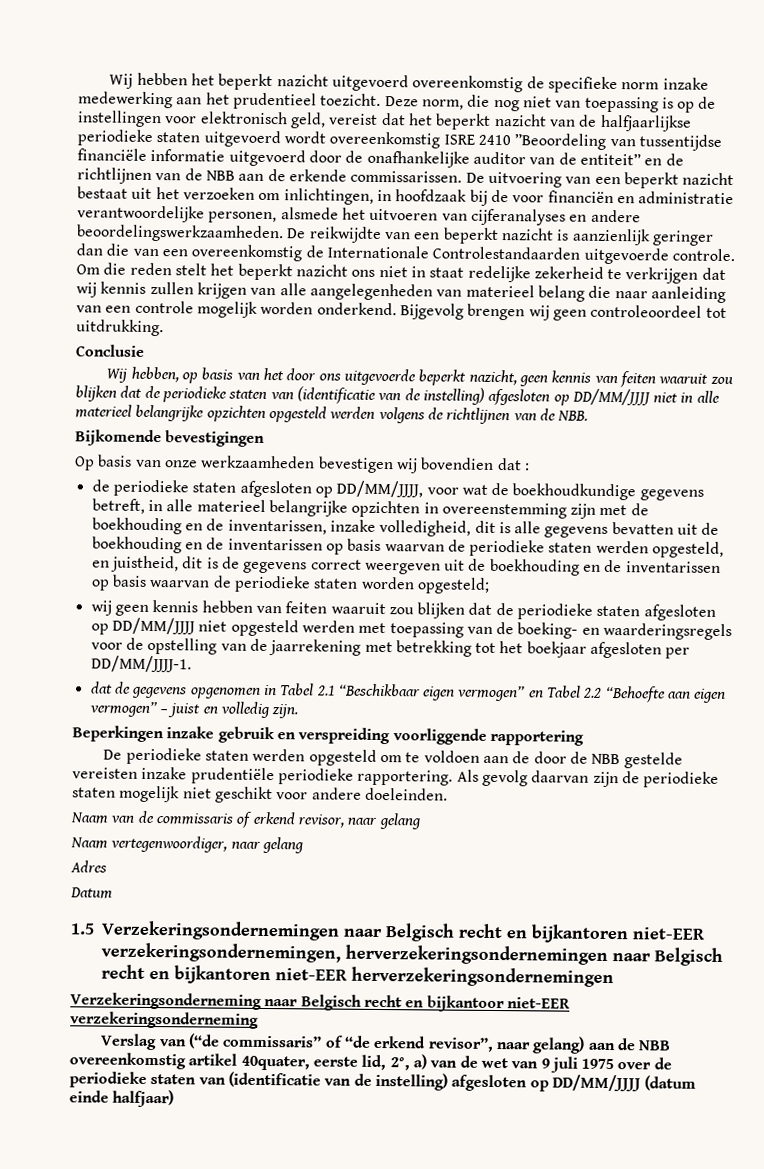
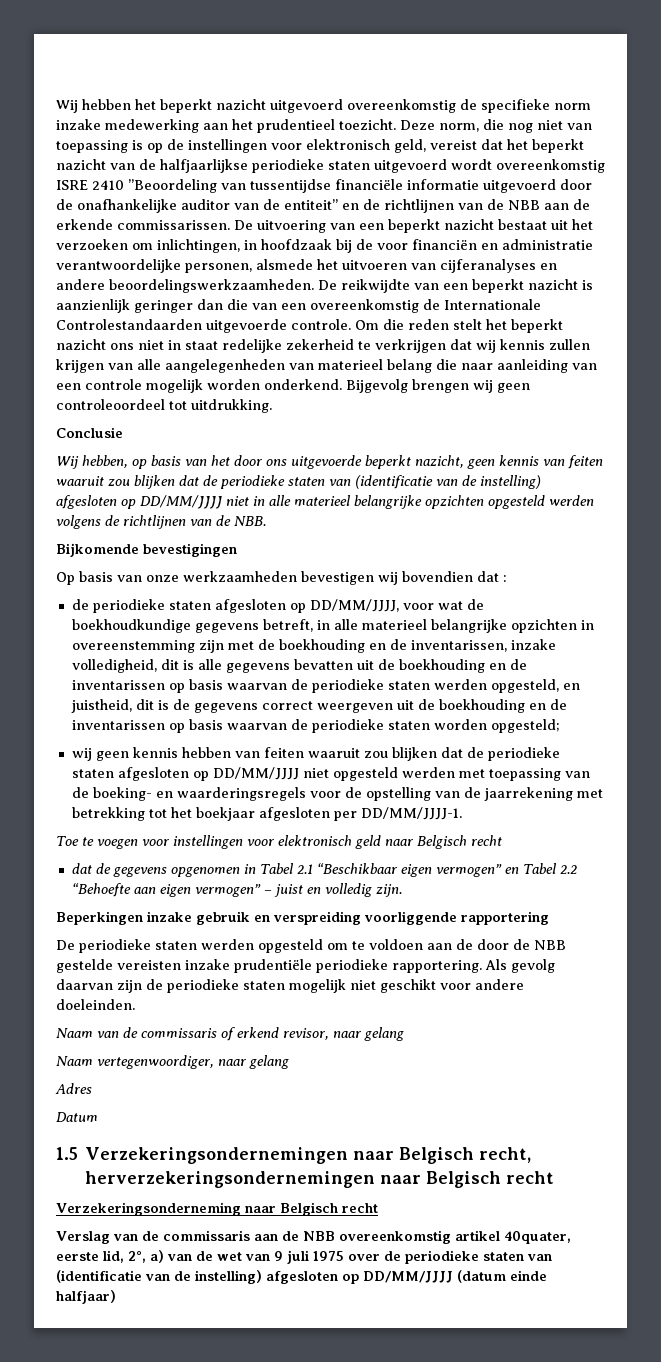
(192, 664) none -> [56,835,502,849] // Toe te voegen voor instellingen voor elektronisch geld naar Belgisch recht
[458,923,706,944] [101,942,341,963] recht en bijkantoren niet-EER verzekeringsondernemingen, -> [479,1147,532,1163] recht,
[149,965,614,988] en bijkantoren niet-EER herverzekeringsondernemingen -> (555, 1177) none
[405,995,570,1013] [70,1011,259,1029] [100,1033,586,1054] en bijkantoor niet-EER verzekeringsonderneming // Verslag van (“de commissaris” of “de erkend revisor”, naar gelang) -> [56,1230,250,1244] // Verslag van de commissaris

